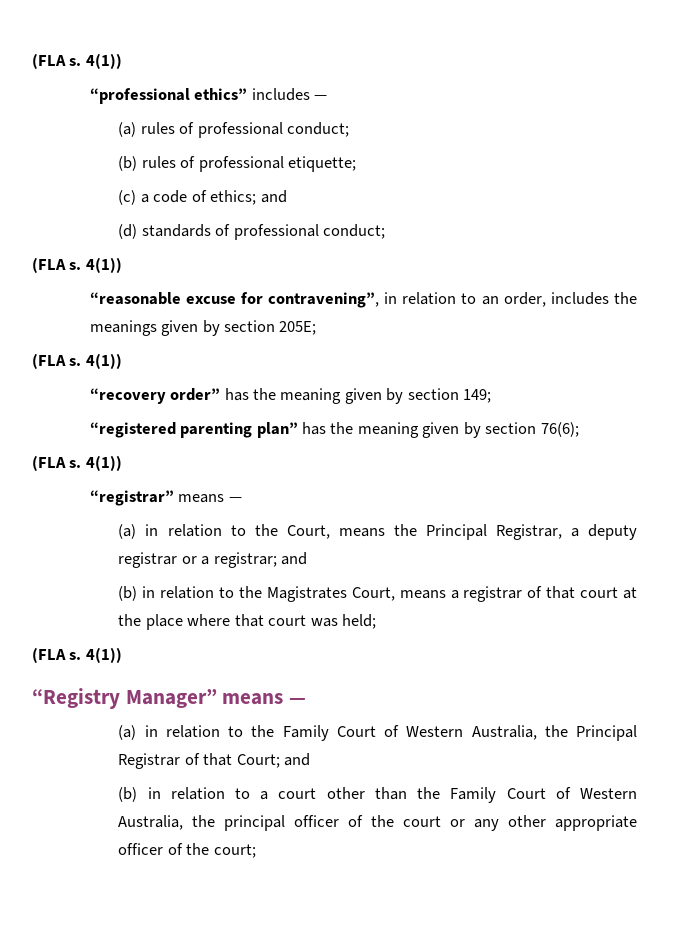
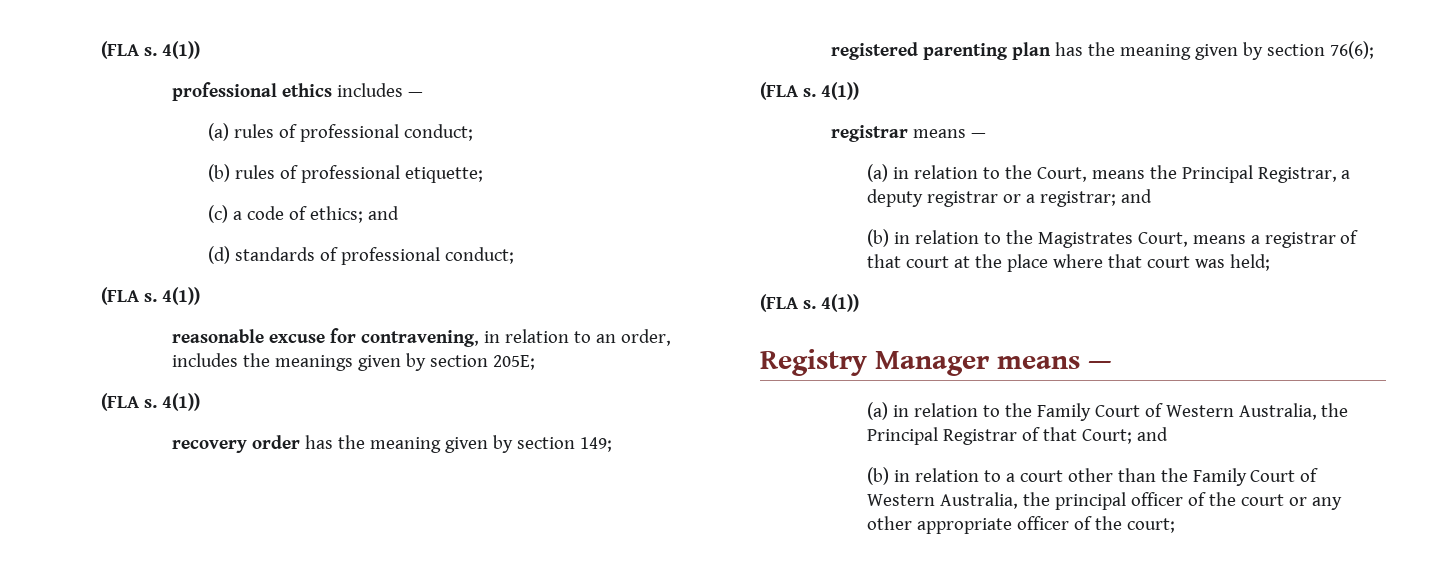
[32,53,122,69] [89,88,248,104] (FLA s. 4(1)) // “professional ethics” -> [101,41,200,59] [172,82,333,101] (FLA s. 4(1)) // professional ethics
[89,292,181,305] “reasonable -> [172,329,265,343] reasonable
[268,292,380,308] contravening”, -> [361,330,480,347] contravening,
[89,388,221,404] “recovery order” -> [172,435,301,453] recovery order
[89,422,298,438] “registered parenting plan” -> [831,42,1052,60] registered parenting plan
[89,490,174,506] “registrar” -> [831,125,909,142] registrar
[32,688,217,709] “Registry Manager” -> [760,349,989,376] Registry Manager

